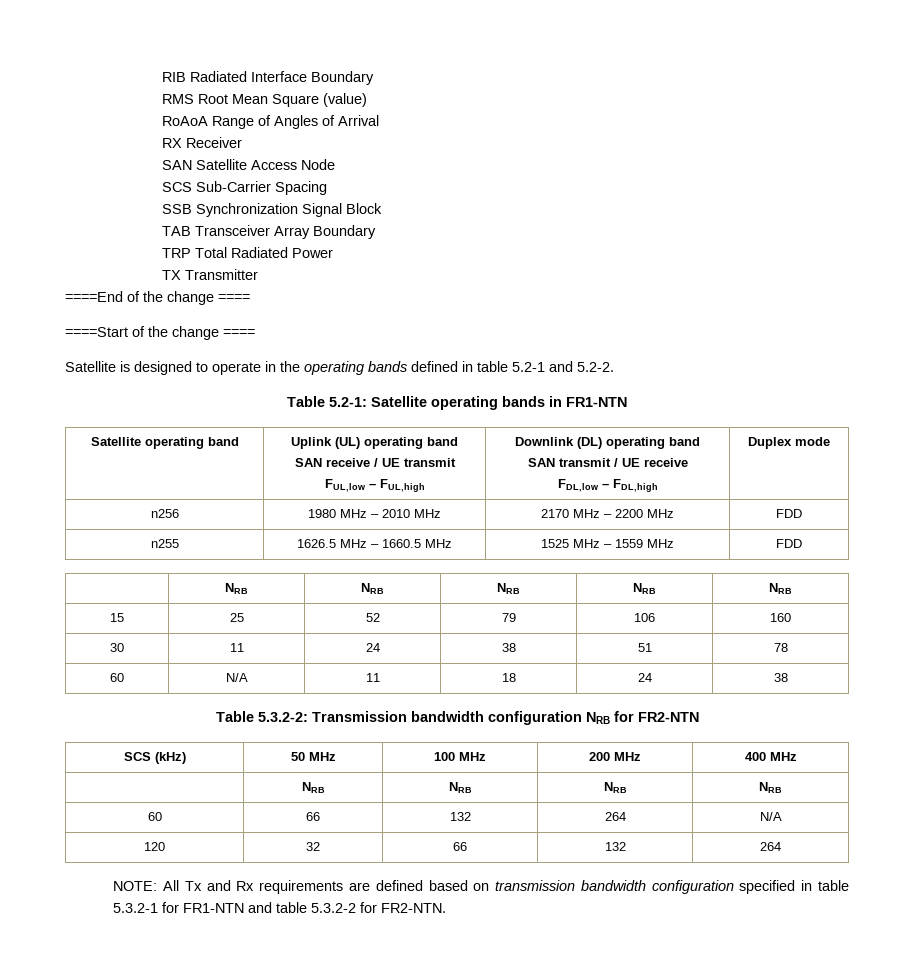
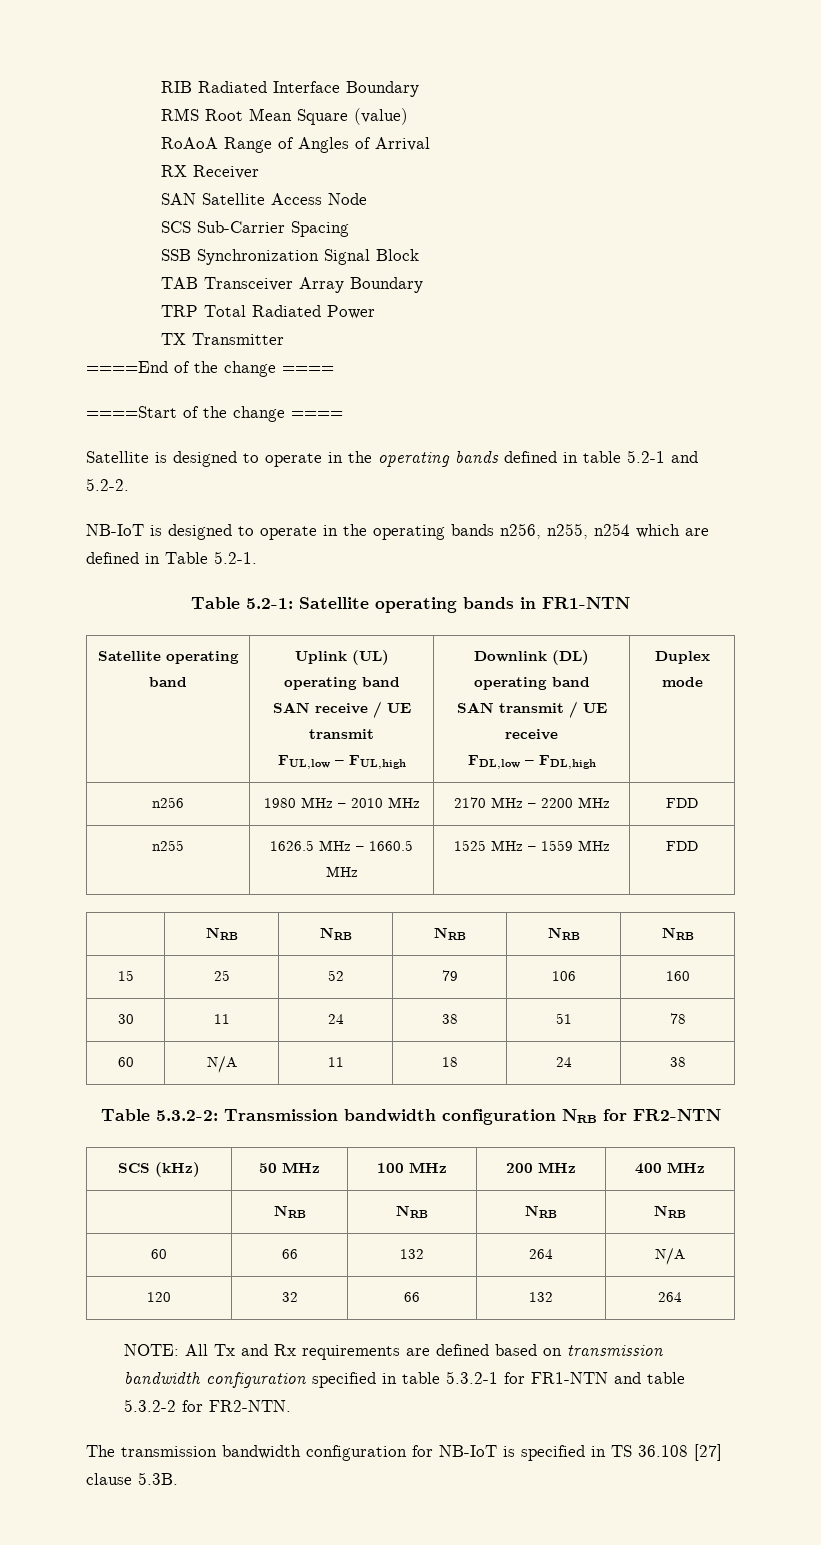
(614, 367) none -> [86,523,709,540] [86,551,257,564] // NB-IoT is designed to operate in the operating bands n256, n255, n254 which are defined in Table 5.2-1.
(447, 908) none -> [86,1444,722,1461] [86,1472,178,1485] // The transmission bandwidth configuration for NB-IoT is specified in TS 36.108 [27] clause 5.3B.

